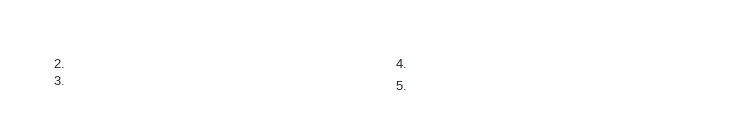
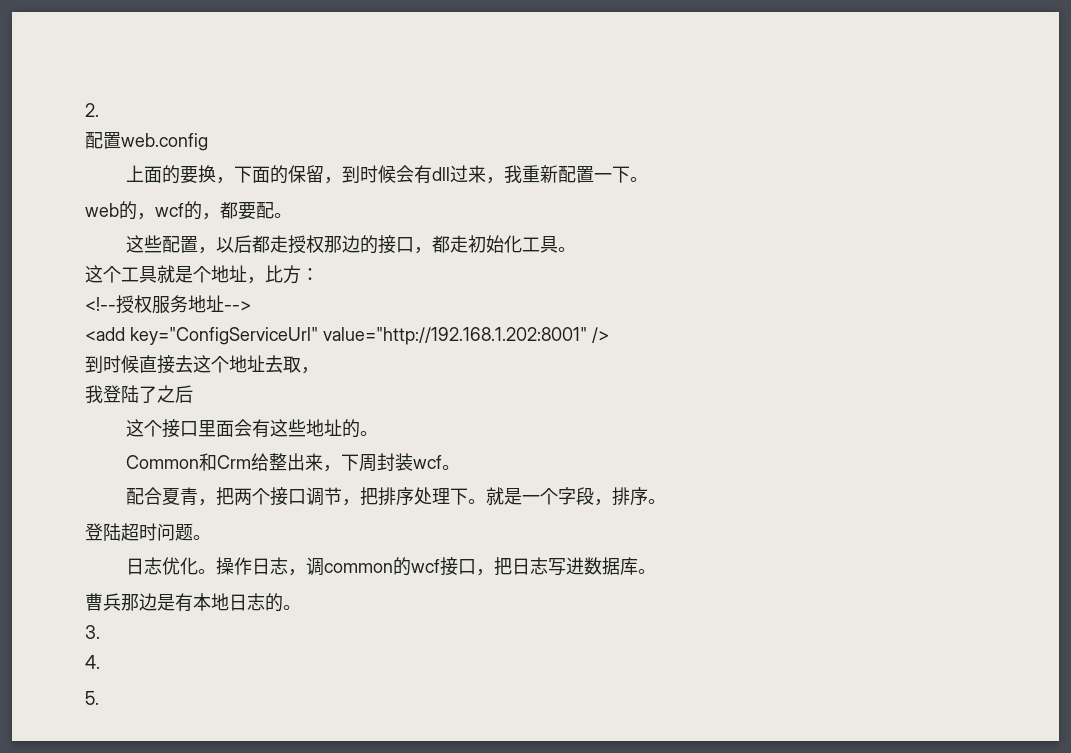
(65, 63) none -> [85,132,208,151] [125,165,648,184] [85,201,292,220] [125,235,576,254] [85,265,319,284] [85,295,251,314] [85,327,609,345] [85,355,319,374] [85,385,193,403] [125,419,378,438] [125,453,460,472] [125,487,666,506] [85,523,211,541] [125,557,656,576] [85,593,301,612] // 配置web.config // 上面的要换，下面的保留，到时候会有dll过来，我重新配置一下。 // web的，wcf的，都要配。 // 这些配置，以后都走授权那边的接口，都走初始化工具。 // 这个工具就是个地址，比方： // <!--授权服务地址--> // <add key="ConfigServiceUrl" value="http://192.168.1.202:8001" /> // 到时候直接去这个地址去取， // 我登陆了之后 // 这个接口里面会有这些地址的。 // Common和Crm给整出来，下周封装wcf。 // 配合夏青，把两个接口调节，把排序处理下。就是一个字段，排序。 // 登陆超时问题。 // 日志优化。操作日志，调common的wcf接口，把日志写进数据库。 // 曹兵那边是有本地日志的。

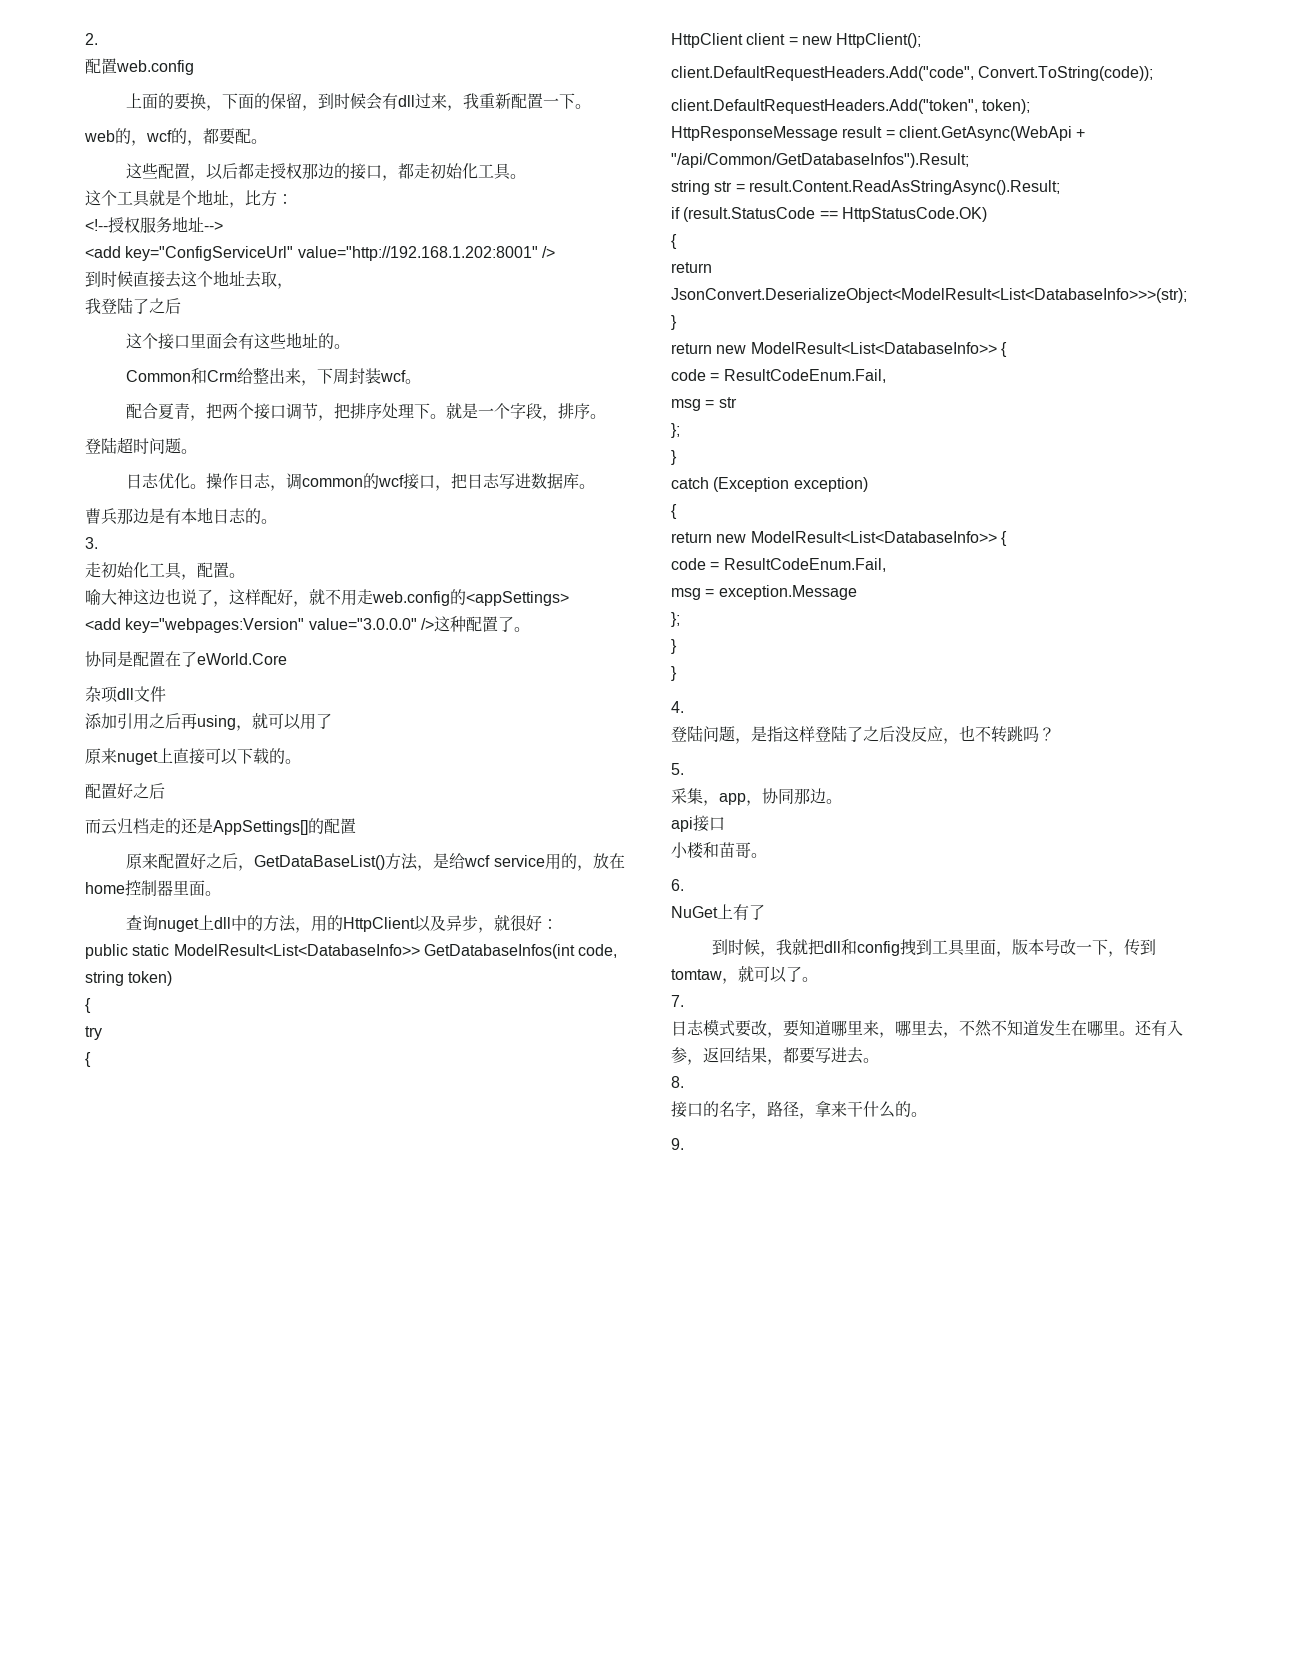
[85,655,100,669] [85,691,99,705] 4. // 5. -> [85,562,245,580] [85,588,569,607] [85,616,530,633] [85,651,287,667] [85,686,166,703] [85,713,332,731] [85,748,301,765] [85,783,165,799] [85,818,356,835] [126,853,625,871] [85,880,221,896] [126,915,559,933] [85,944,618,959] [85,971,173,986] [85,998,91,1013] [85,1026,102,1040] [85,1052,91,1067] [671,33,922,48] [671,66,1154,81] [671,99,1031,114] [671,126,1086,141] [671,153,969,168] [671,180,1060,195] [671,207,987,222] [671,234,677,249] [671,262,712,273] [671,288,1187,303] [671,315,677,330] [671,342,1007,357] [671,369,886,383] [671,397,737,411] [671,423,680,438] [671,450,677,465] [671,477,868,492] [671,504,677,519] [671,531,1007,546] [671,558,886,572] [671,585,857,600] [671,612,680,627] [671,639,677,654] [671,666,677,681] [671,701,684,713] [671,725,1055,744] [671,763,684,775] [671,788,842,806] [671,815,725,832] [671,842,767,859] [671,879,684,891] [671,904,765,920] [712,939,1157,957] [671,966,818,984] [671,995,684,1007] [671,1019,1183,1038] [671,1047,879,1065] [671,1076,684,1088] [671,1101,927,1119] [671,1138,684,1150] 走初始化工具，配置。 // 喻大神这边也说了，这样配好，就不用走web.config的<appSettings> // <add key="webpages:Version" value="3.0.0.0" />这种配置了。 // 协同是配置在了eWorld.Core // 杂项dll文件 // 添加引用之后再using，就可以用了 // 原来nuget上直接可以下载的。 // 配置好之后 // 而云归档走的还是AppSettings[]的配置 // 原来配置好之后，GetDataBaseList()方法，是给wcf service用的，放在home控制器里面。 // 查询nuget上dll中的方法，用的HttpClient以及异步，就很好： // public static ModelResult<List<DatabaseInfo>> GetDatabaseInfos(int code, string token) // { // try // { // HttpClient client = new HttpClient(); // client.DefaultRequestHeaders.Add("code", Convert.ToString(code)); // client.DefaultRequestHeaders.Add("token", token); // HttpResponseMessage result = client.GetAsync(WebApi + "/api/Common/GetDatabaseInfos").Result; // string str = result.Content.ReadAsStringAsync().Result; // if (result.StatusCode == HttpStatusCode.OK) // { // return JsonConvert.DeserializeObject<ModelResult<List<DatabaseInfo>>>(str); // } // return new ModelResult<List<DatabaseInfo>> { // code = ResultCodeEnum.Fail, // msg = str // }; // } // catch (Exception exception) // { // return new ModelResult<List<DatabaseInfo>> { // code = ResultCodeEnum.Fail, // msg = exception.Message // }; // } // } // 4. // 登陆问题，是指这样登陆了之后没反应，也不转跳吗？ // 5. // 采集，app，协同那边。 // api接口 // 小楼和苗哥。 // 6. // NuGet上有了 // 到时候，我就把dll和config拽到工具里面，版本号改一下，传到tomtaw，就可以了。 // 7. // 日志模式要改，要知道哪里来，哪里去，不然不知道发生在哪里。还有入参，返回结果，都要写进去。 // 8. // 接口的名字，路径，拿来干什么的。 // 9.

